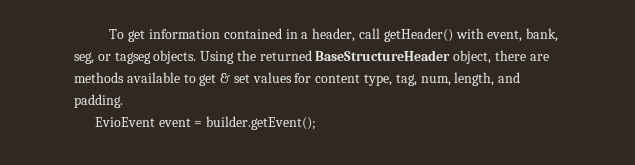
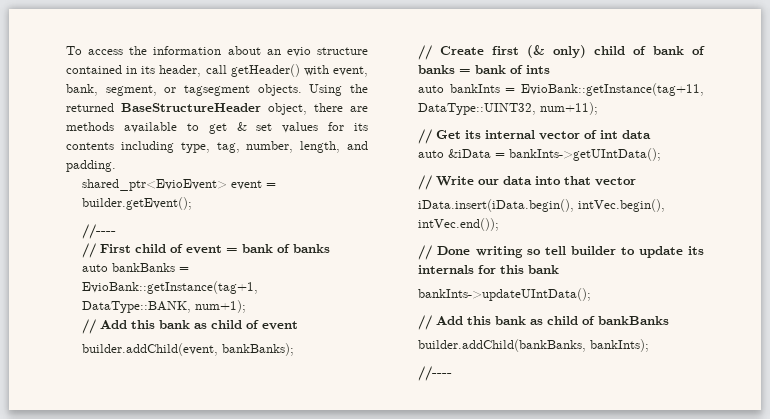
[128,29,221,42] get information -> [88,46,368,57] access the information about an evio structure
[301,32,309,39] a -> [141,66,156,74] its
[74,52,151,64] seg, or tagseg -> [105,85,250,96] segment, or tagsegment
[315,74,361,83] content -> [354,123,368,131] [66,141,174,153] its contents including
[420,76,451,86] num, -> [246,141,294,153] number,
[94,117,155,127] EvioEvent -> [82,179,228,191] shared_ptr<EvioEvent>
(317, 123) none -> [82,224,117,239] [82,243,331,258] [82,263,190,272] [82,281,259,294] [82,300,247,313] [82,319,299,334] [82,343,295,356] [418,45,705,60] [418,65,551,74] [418,83,704,96] [418,102,599,115] [418,129,652,144] [418,148,662,161] [418,175,637,190] [418,199,666,212] [418,218,500,231] [418,245,704,260] [418,265,560,274] [418,288,592,301] [418,315,670,330] [418,339,650,352] [418,366,453,381] // //---- // // First child of event = bank of banks // auto bankBanks = EvioBank::getInstance(tag+1, DataType::BANK, num+1); // // Add this bank as child of event // builder.addChild(event, bankBanks); // // Create first (& only) child of bank of banks = bank of ints // auto bankInts = EvioBank::getInstance(tag+11, DataType::UINT32, num+11); // // Get its internal vector of int data // auto &iData = bankInts->getUIntData(); // // Write our data into that vector // iData.insert(iData.begin(), intVec.begin(), intVec.end()); // // Done writing so tell builder to update its internals for this bank // bankInts->updateUIntData(); // // Add this bank as child of bankBanks // builder.addChild(bankBanks, bankInts); // //----

